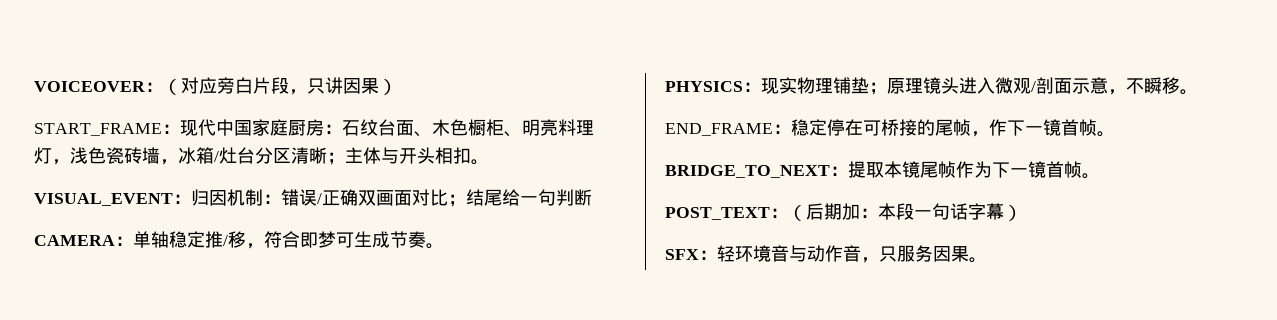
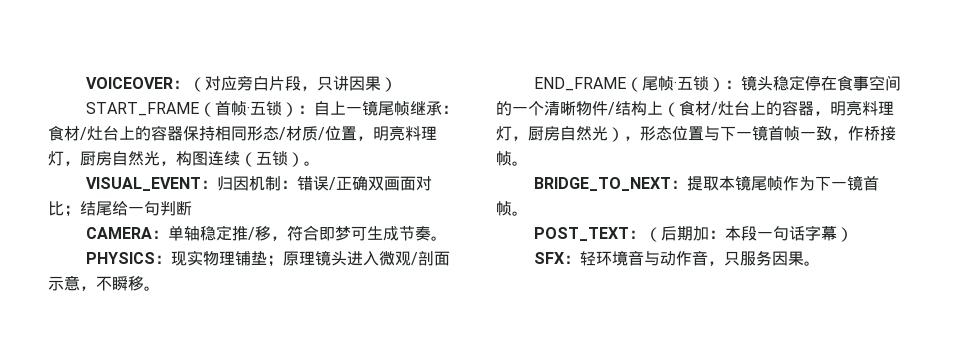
[162,119,594,137] [34,147,471,165] ：现代中国家庭厨房：石纹台面、木色橱柜、明亮料理灯，浅色瓷砖墙，冰箱/灶台分区清晰；主体与开头相扣 -> [198,100,458,117] [48,125,437,141] [48,151,304,167] （首帧·五锁）：自上一镜尾帧继承：食材/灶台上的容器保持相同形态/材质/位置，明亮料理灯，厨房自然光，构图连续（五锁）
[773,119,1079,137] ：稳定停在可桥接的尾帧，作下一镜首 -> [625,75,901,92] [496,100,894,117] [496,125,896,142] （尾帧·五锁）：镜头稳定停在食事空间的一个清晰物件/结构上（食材/灶台上的容器，明亮料理灯，厨房自然光），形态位置与下一镜首帧一致，作桥接

